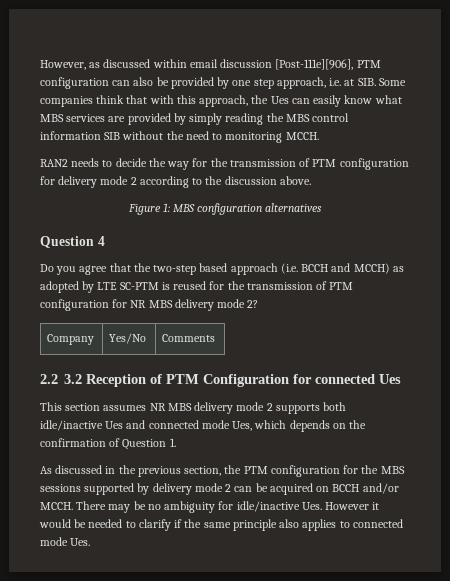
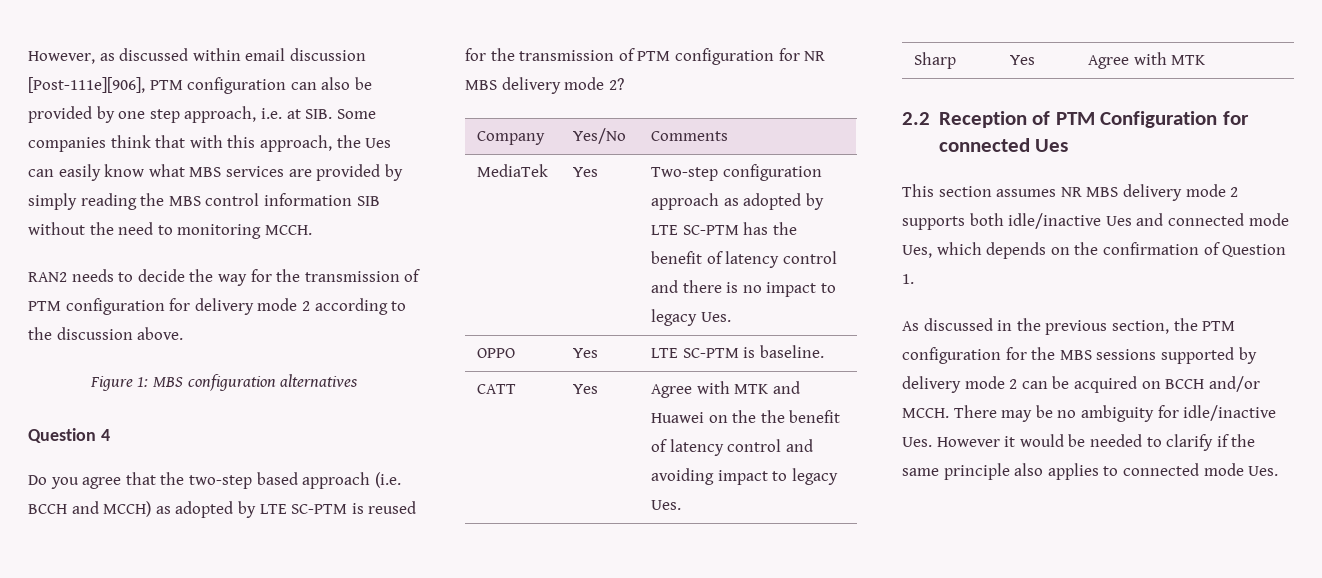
(216, 338) none -> [477,164,549,177] [573,167,599,177] [651,164,822,181] [651,193,824,210] [651,222,797,235] [651,251,837,268] [651,280,837,297] [651,309,731,326] [477,348,516,358] [573,348,599,358] [651,345,824,358] [477,384,517,394] [573,384,599,394] [651,381,800,398] [651,410,841,423] [651,439,813,456] [651,468,838,485] [651,500,682,510] [914,52,957,69] [1010,55,1036,65] [1088,52,1206,69] // MediaTek | Yes | Two-step configuration approach as adopted by LTE SC-PTM has the benefit of latency control and there is no impact to legacy Ues. // OPPO | Yes | LTE SC-PTM is baseline. // CATT | Yes | Agree with MTK and Huawei on the the benefit of latency control and avoiding impact to legacy Ues. // Sharp | Yes | Agree with MTK
[64,374,82,384] 3.2 -> (930, 118) none

